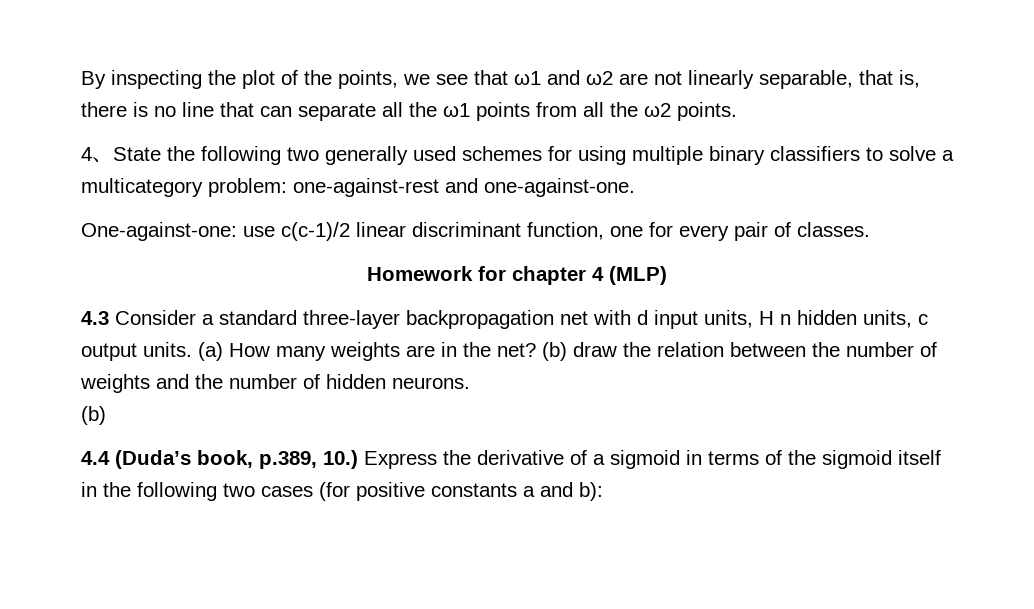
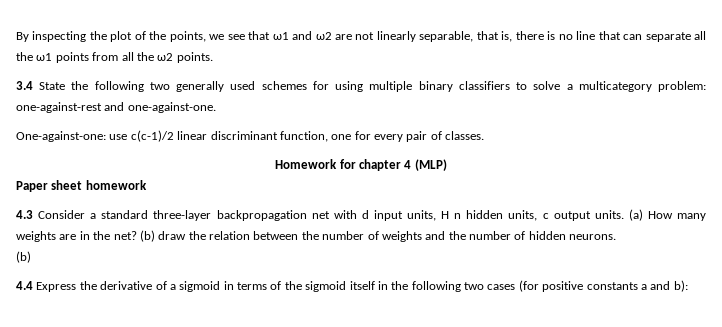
[81,147,113,163] 4、 -> [16,81,33,90] 3.4
(667, 275) none -> [16,180,147,192] // Paper sheet homework
[115,450,358,469] (Duda’s book, p.389, 10.) -> (33, 285) none

